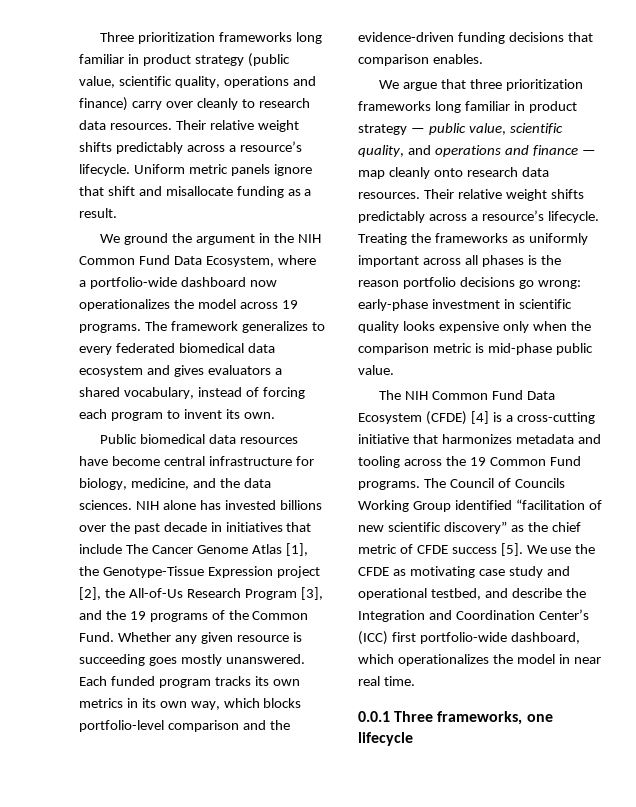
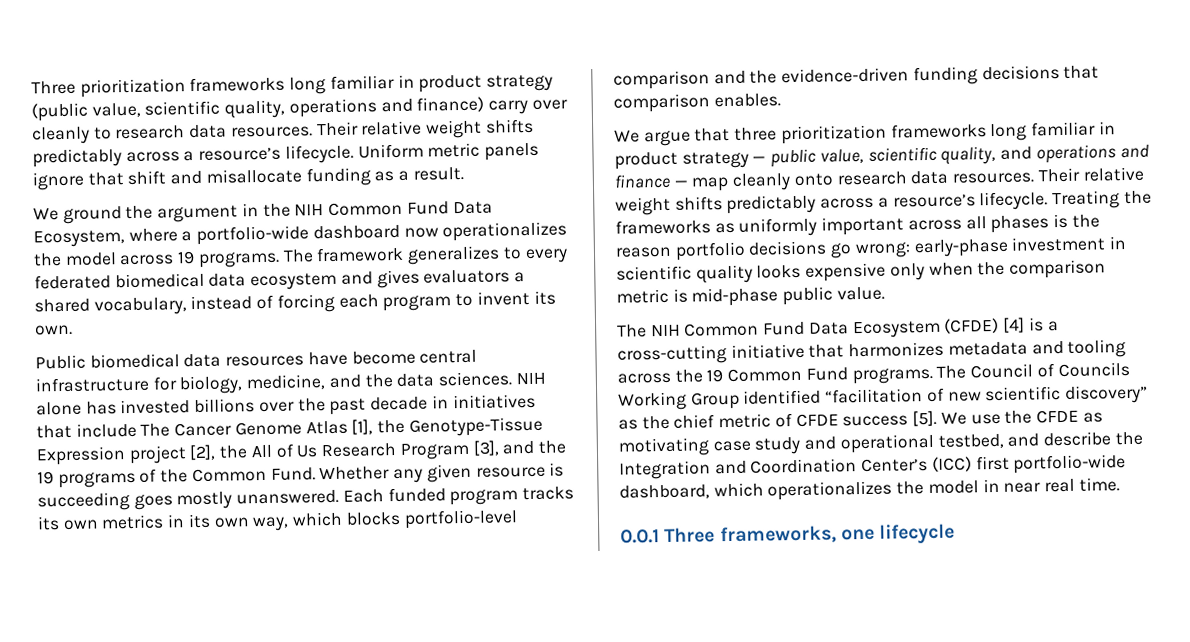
[128,588,183,598] All-of-Us -> [250,443,319,458] All of Us

